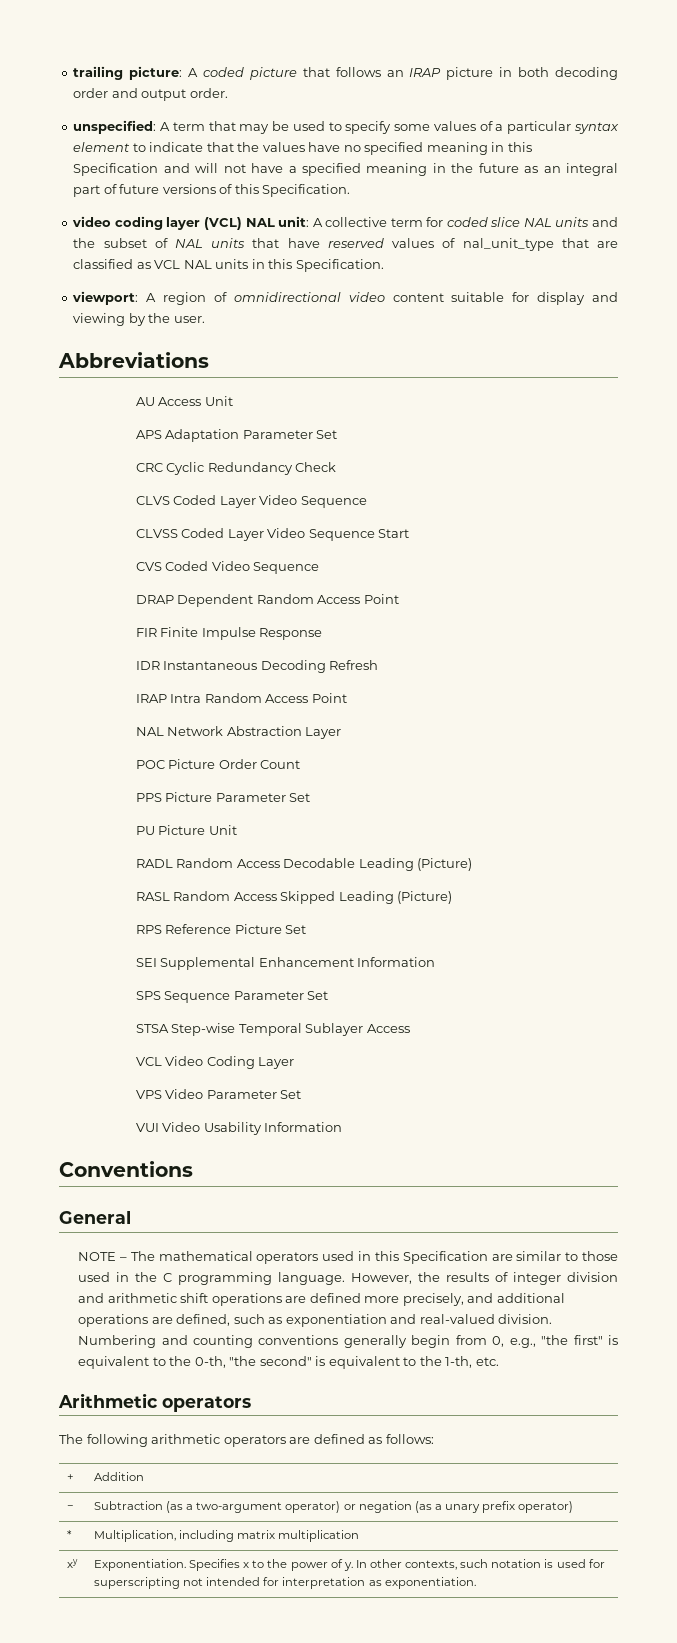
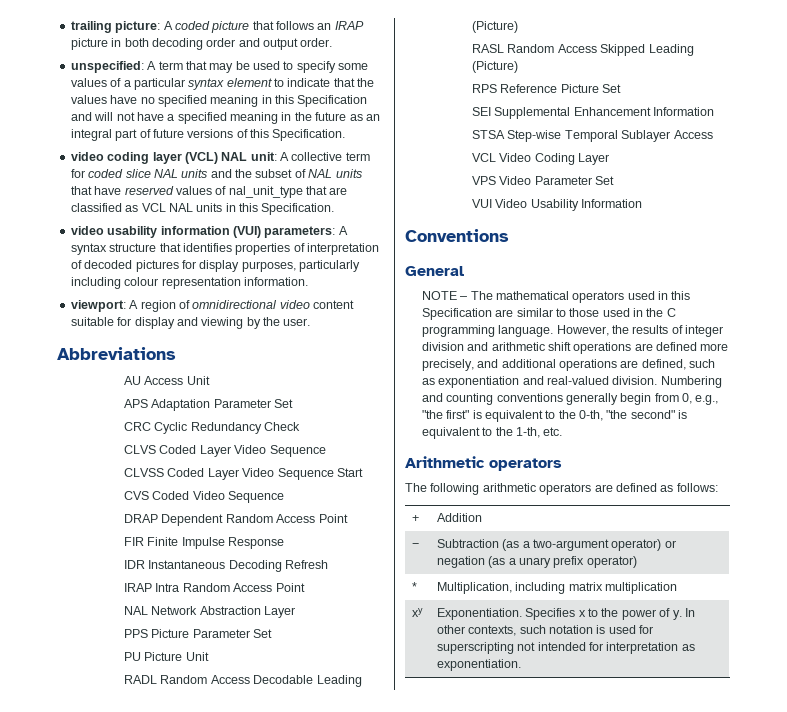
(384, 265) none -> [70,226,348,238] [70,243,379,255] [70,260,360,272] [70,277,308,289] // video usability information (VUI) parameters: A syntax structure that identifies properties of interpretation of decoded pictures for display purposes, particularly including colour representation information.
[135,759,301,769] // POC Picture Order Count -> (296, 612) none
[135,991,329,1003] // SPS Sequence Parameter Set -> (715, 111) none

